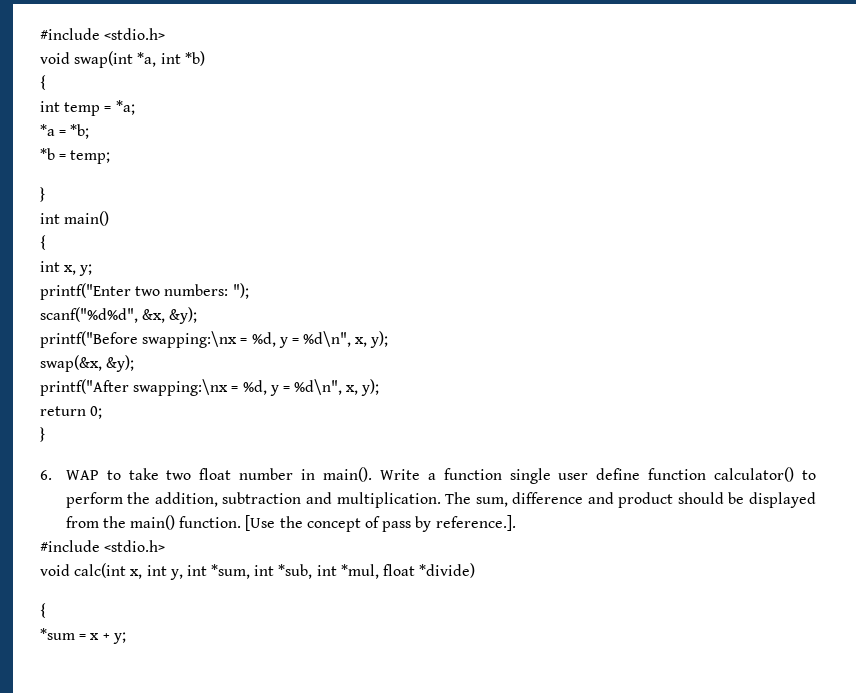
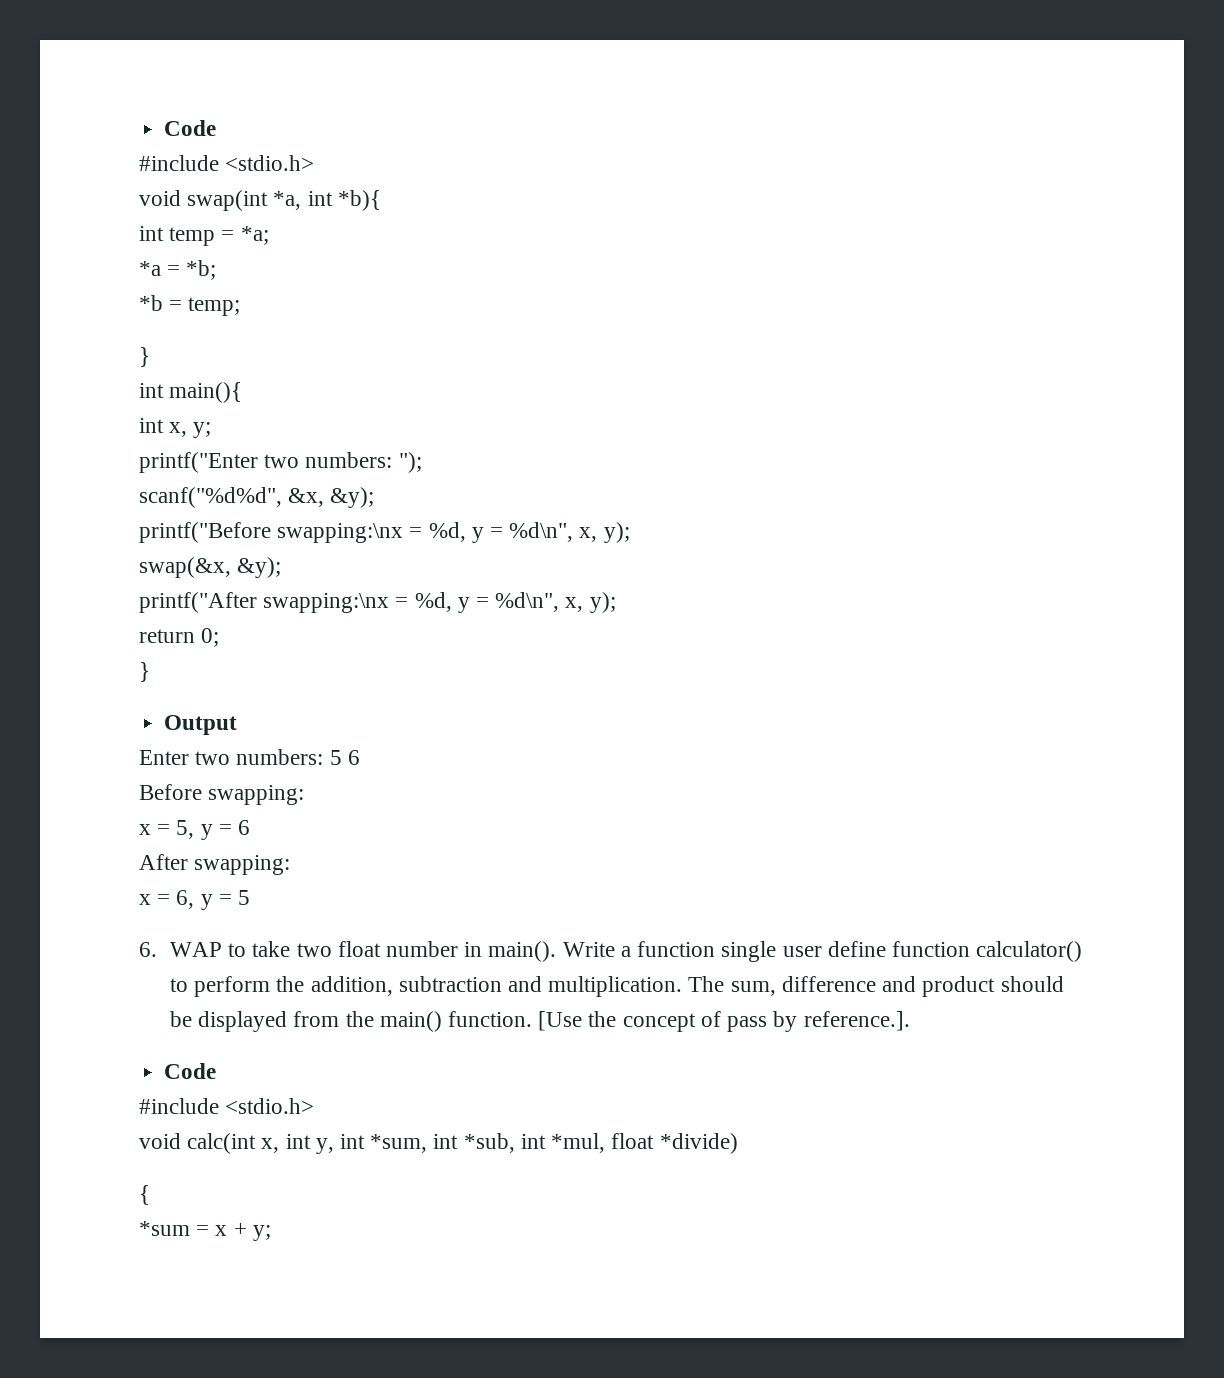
(40, 34) none -> [164,120,217,136] Code //
[184,51,205,66] [40,75,46,90] *b) // { -> [337,190,381,211] *b){
[64,211,110,226] [40,235,46,250] main() // { -> [169,382,243,403] main(){
(45, 434) none -> [164,715,238,735] [139,749,360,765] [139,784,305,805] [139,820,251,840] [139,854,291,875] [139,890,251,910] // Output // Enter two numbers: 5 6 // Before swapping: // x = 5, y = 6 // After swapping: // x = 6, y = 5
(516, 523) none -> [164,1063,217,1079] // Code

